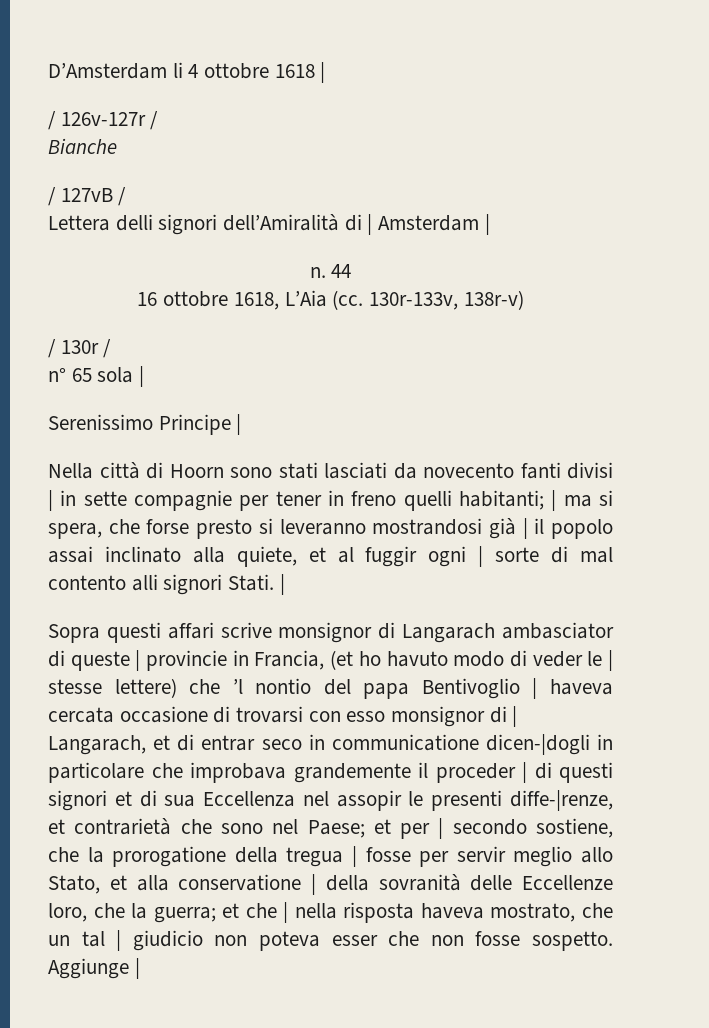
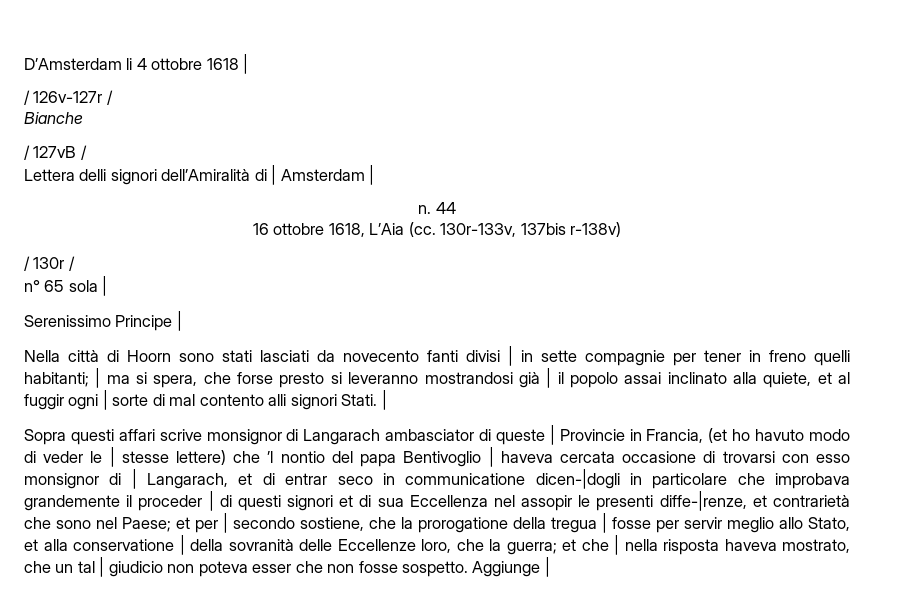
[463,290,524,310] 138r-v) -> [520,222,622,237] 137bis r-138v)
[146,650,228,671] provincie -> [559,429,625,441] Provincie

